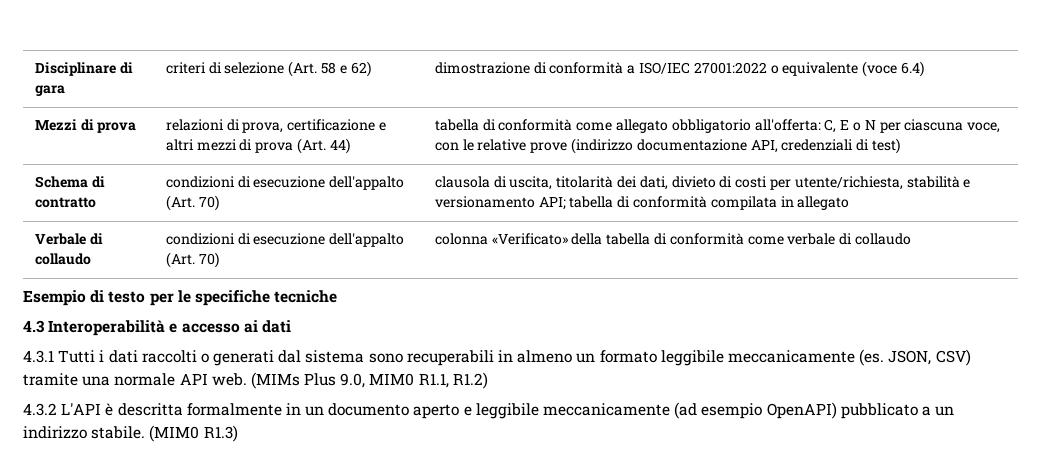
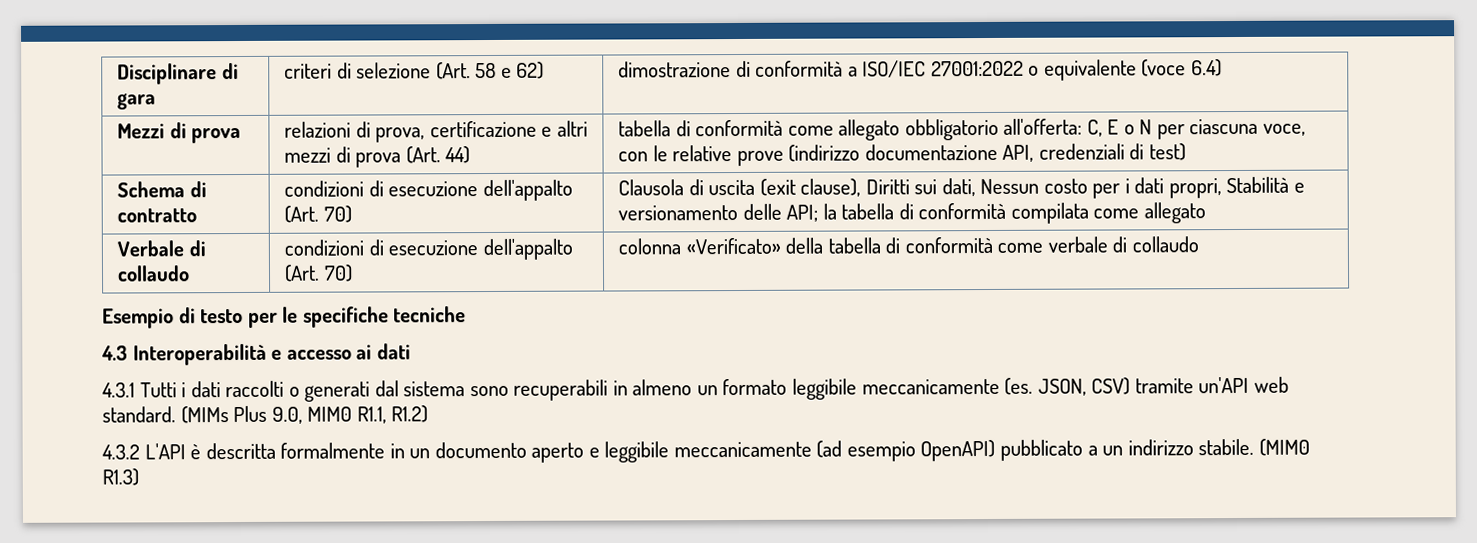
[434,176,971,190] [434,196,566,210] clausola di uscita, titolarità dei dati, divieto di costi per utente/richiesta, stabilità e versionamento API; -> [617,176,1306,199] [617,203,837,222] Clausola di uscita (exit clause), Diritti sui dati, Nessun costo per i dati propri, Stabilità e versionamento delle API; la
[780,196,794,207] in -> [1093,208,1140,219] come
[82,373,247,386] una normale API web. -> [1198,376,1289,394] [102,406,176,423] un'API web standard.

